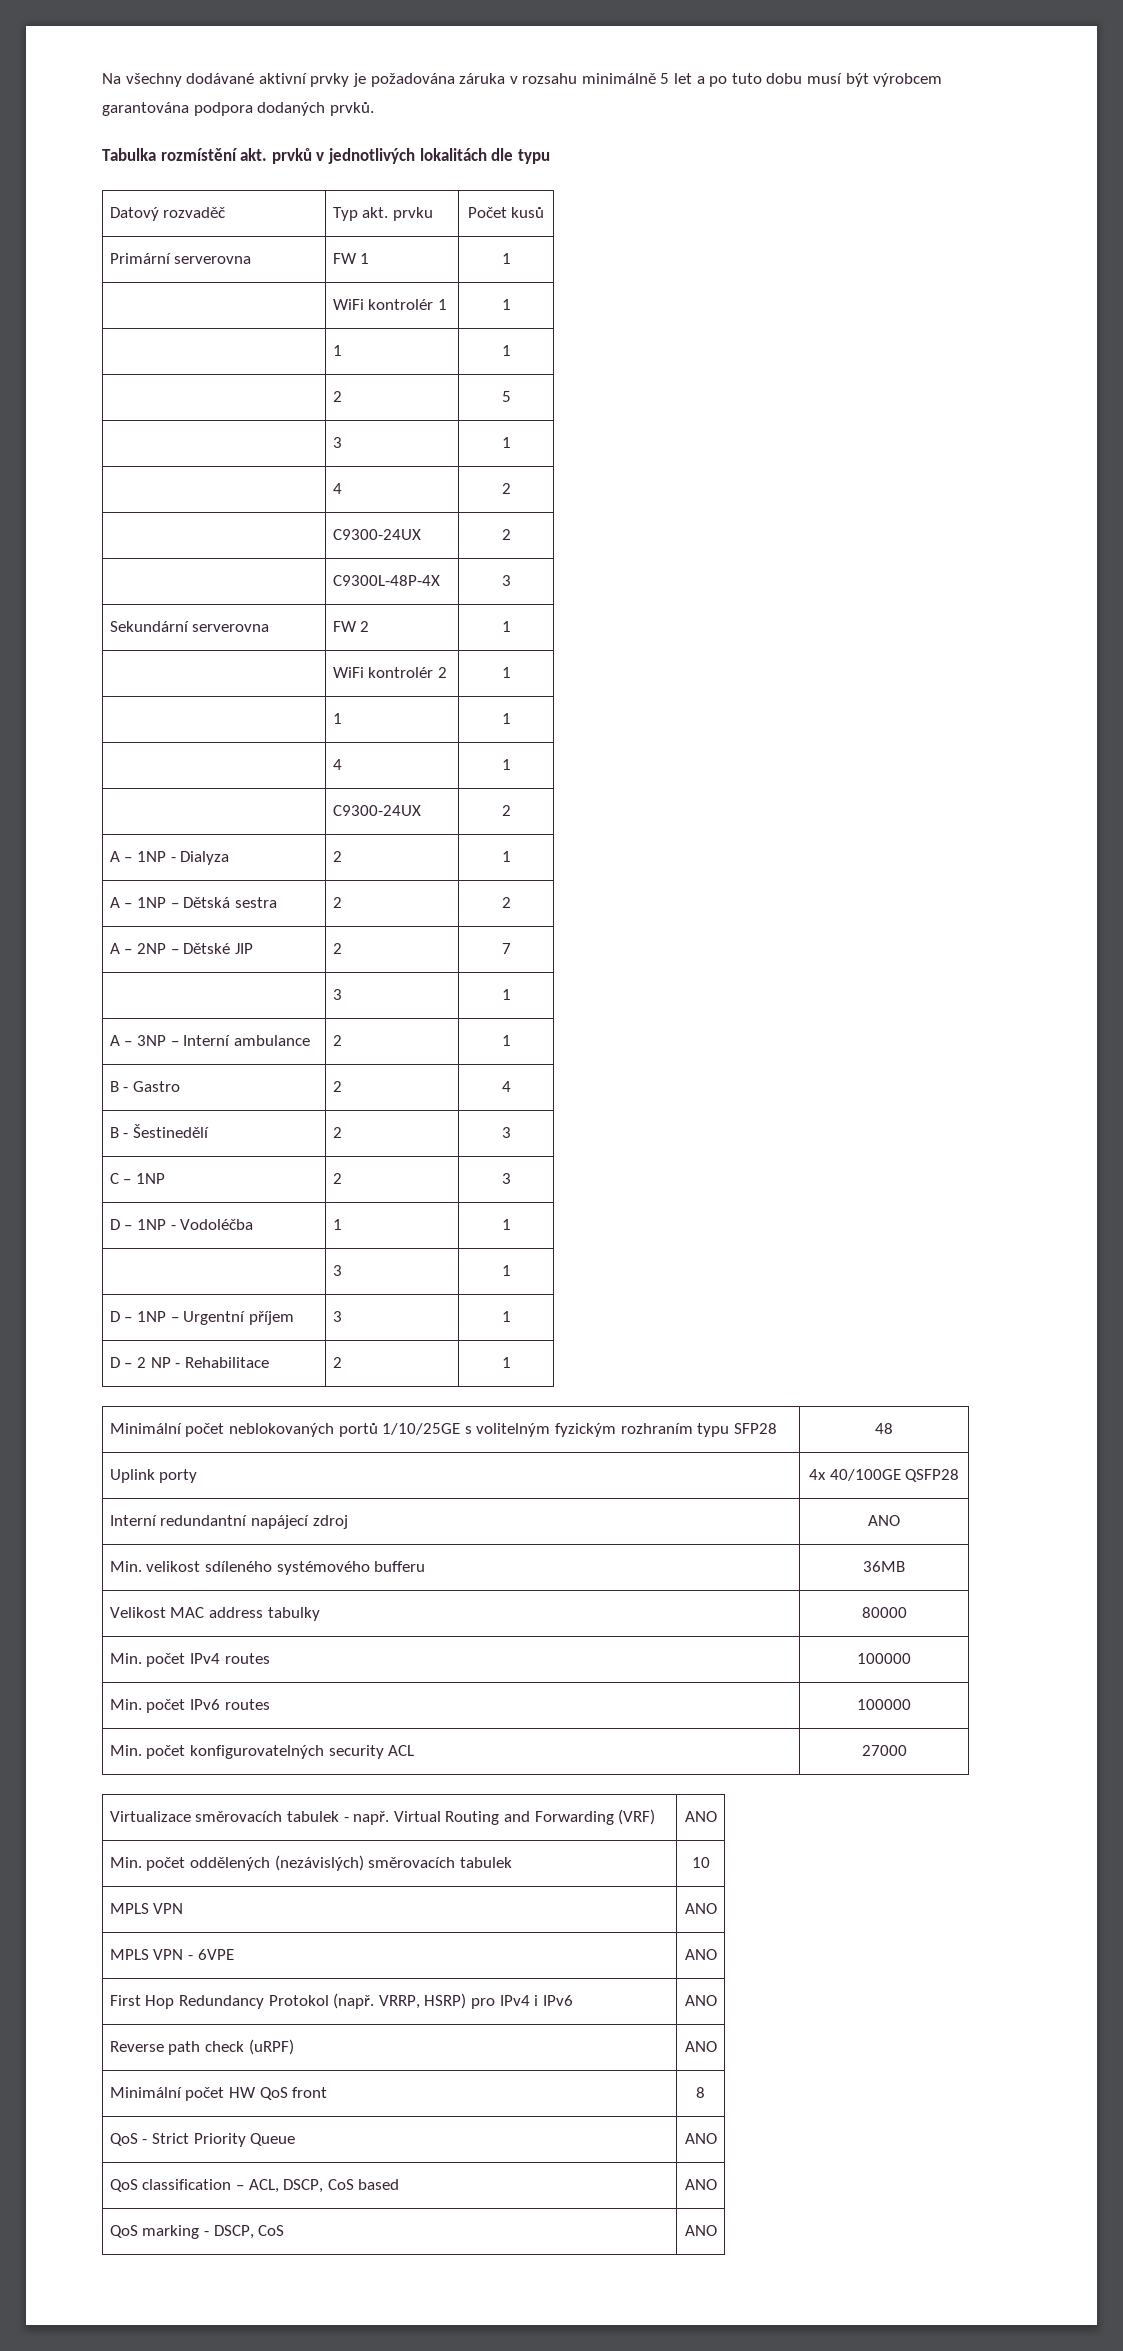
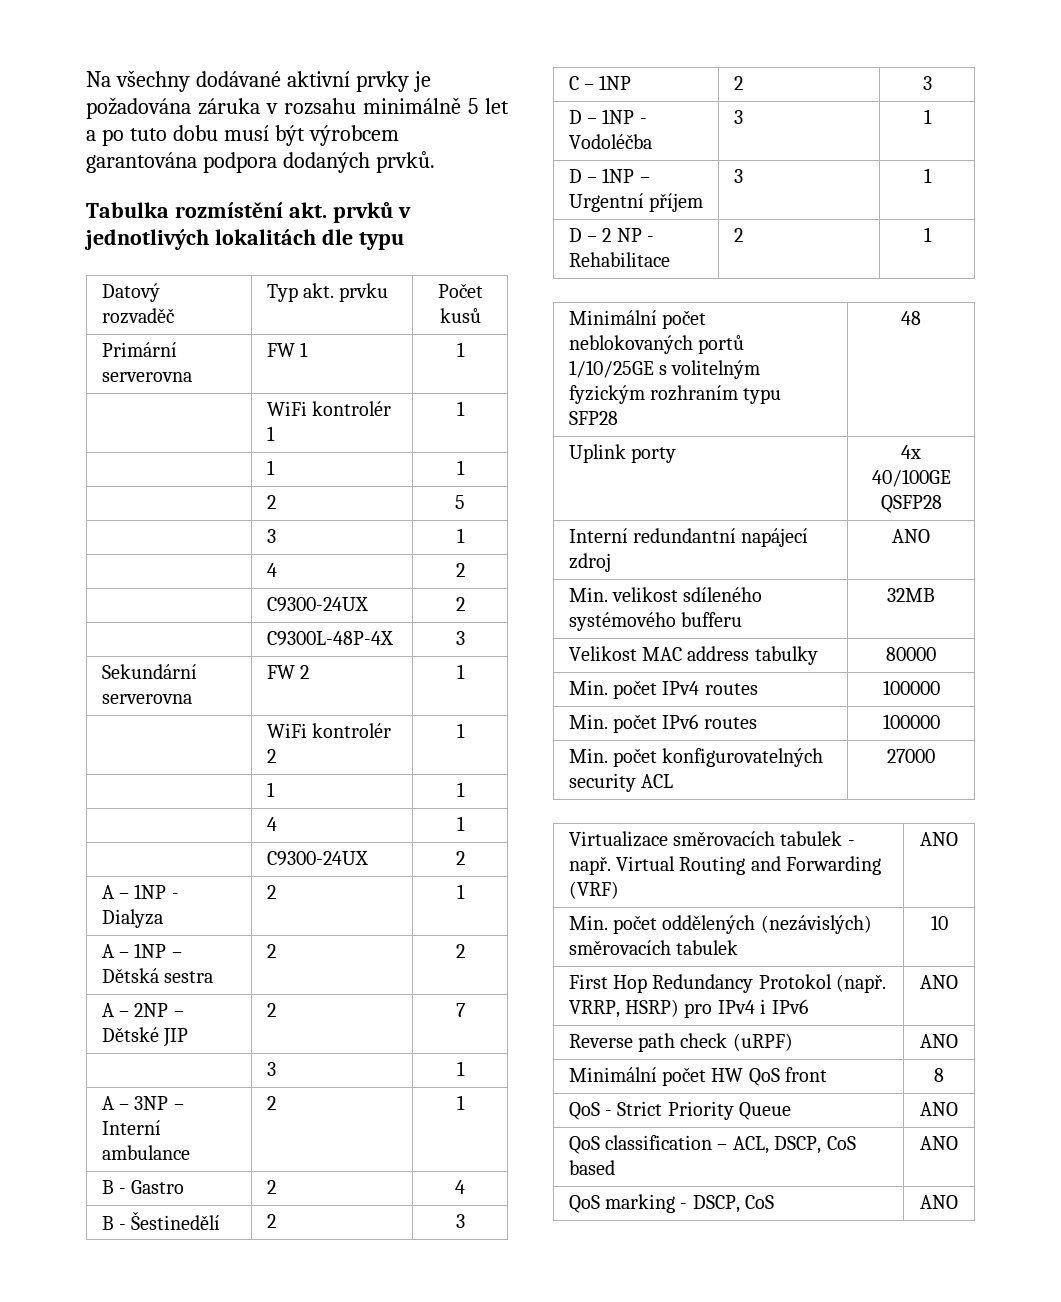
[332,1219,342,1230] [501,1219,511,1230] | 1 | 1 // -> (652, 141) none
[863,1561,905,1572] 36MB -> [887,588,935,602] 32MB
[109,1903,184,1914] [684,1903,717,1914] [109,1949,234,1960] [684,1949,717,1960] // MPLS VPN | ANO // MPLS VPN - 6VPE | ANO -> (948, 922) none

